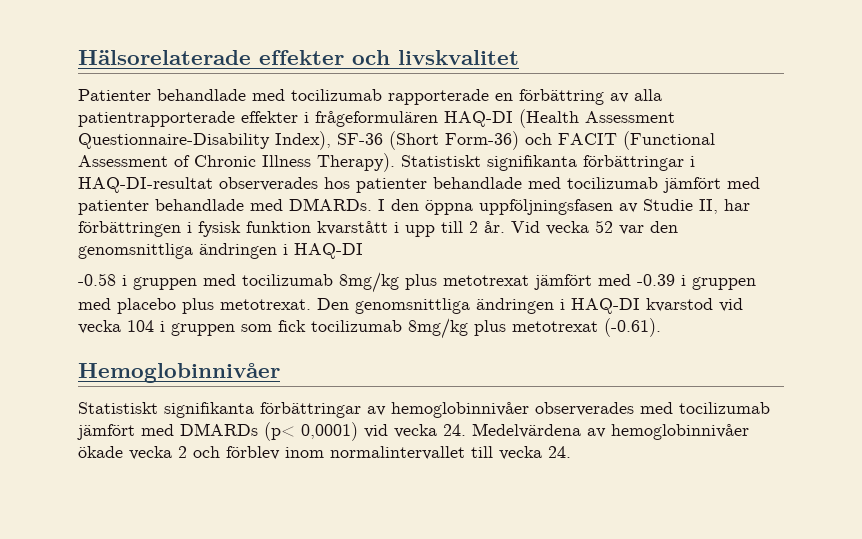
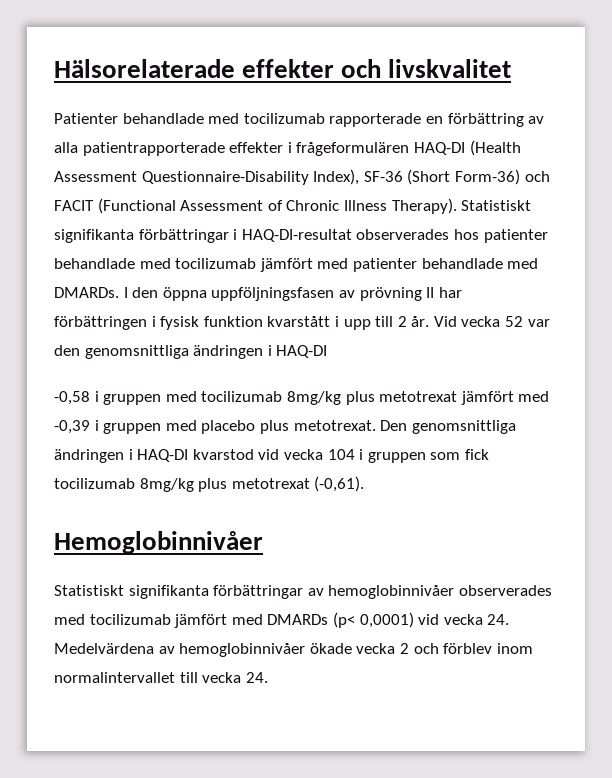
[643,199,718,214] Studie II, -> [359,287,435,301] prövning II
[78,273,116,286] -0.58 -> [54,391,90,405] -0,58
[637,274,675,286] -0.39 -> [54,420,90,434] -0,39
[604,318,661,337] (-0.61). -> [314,476,365,492] (-0,61).

